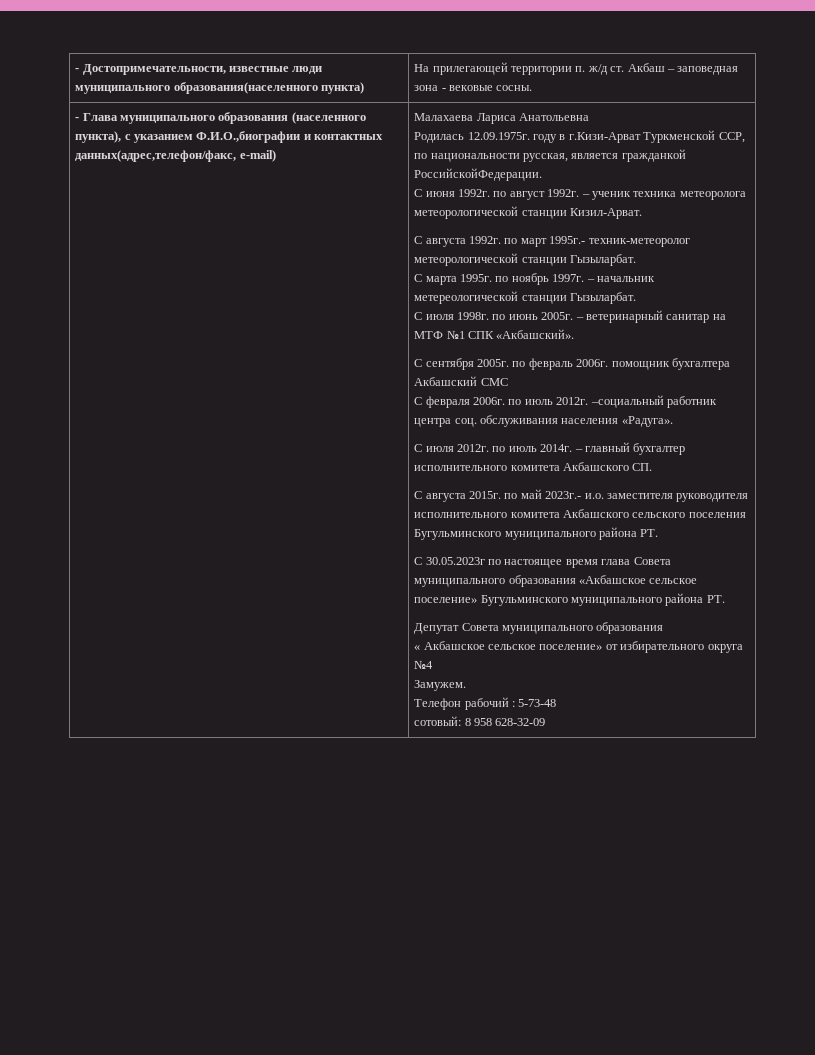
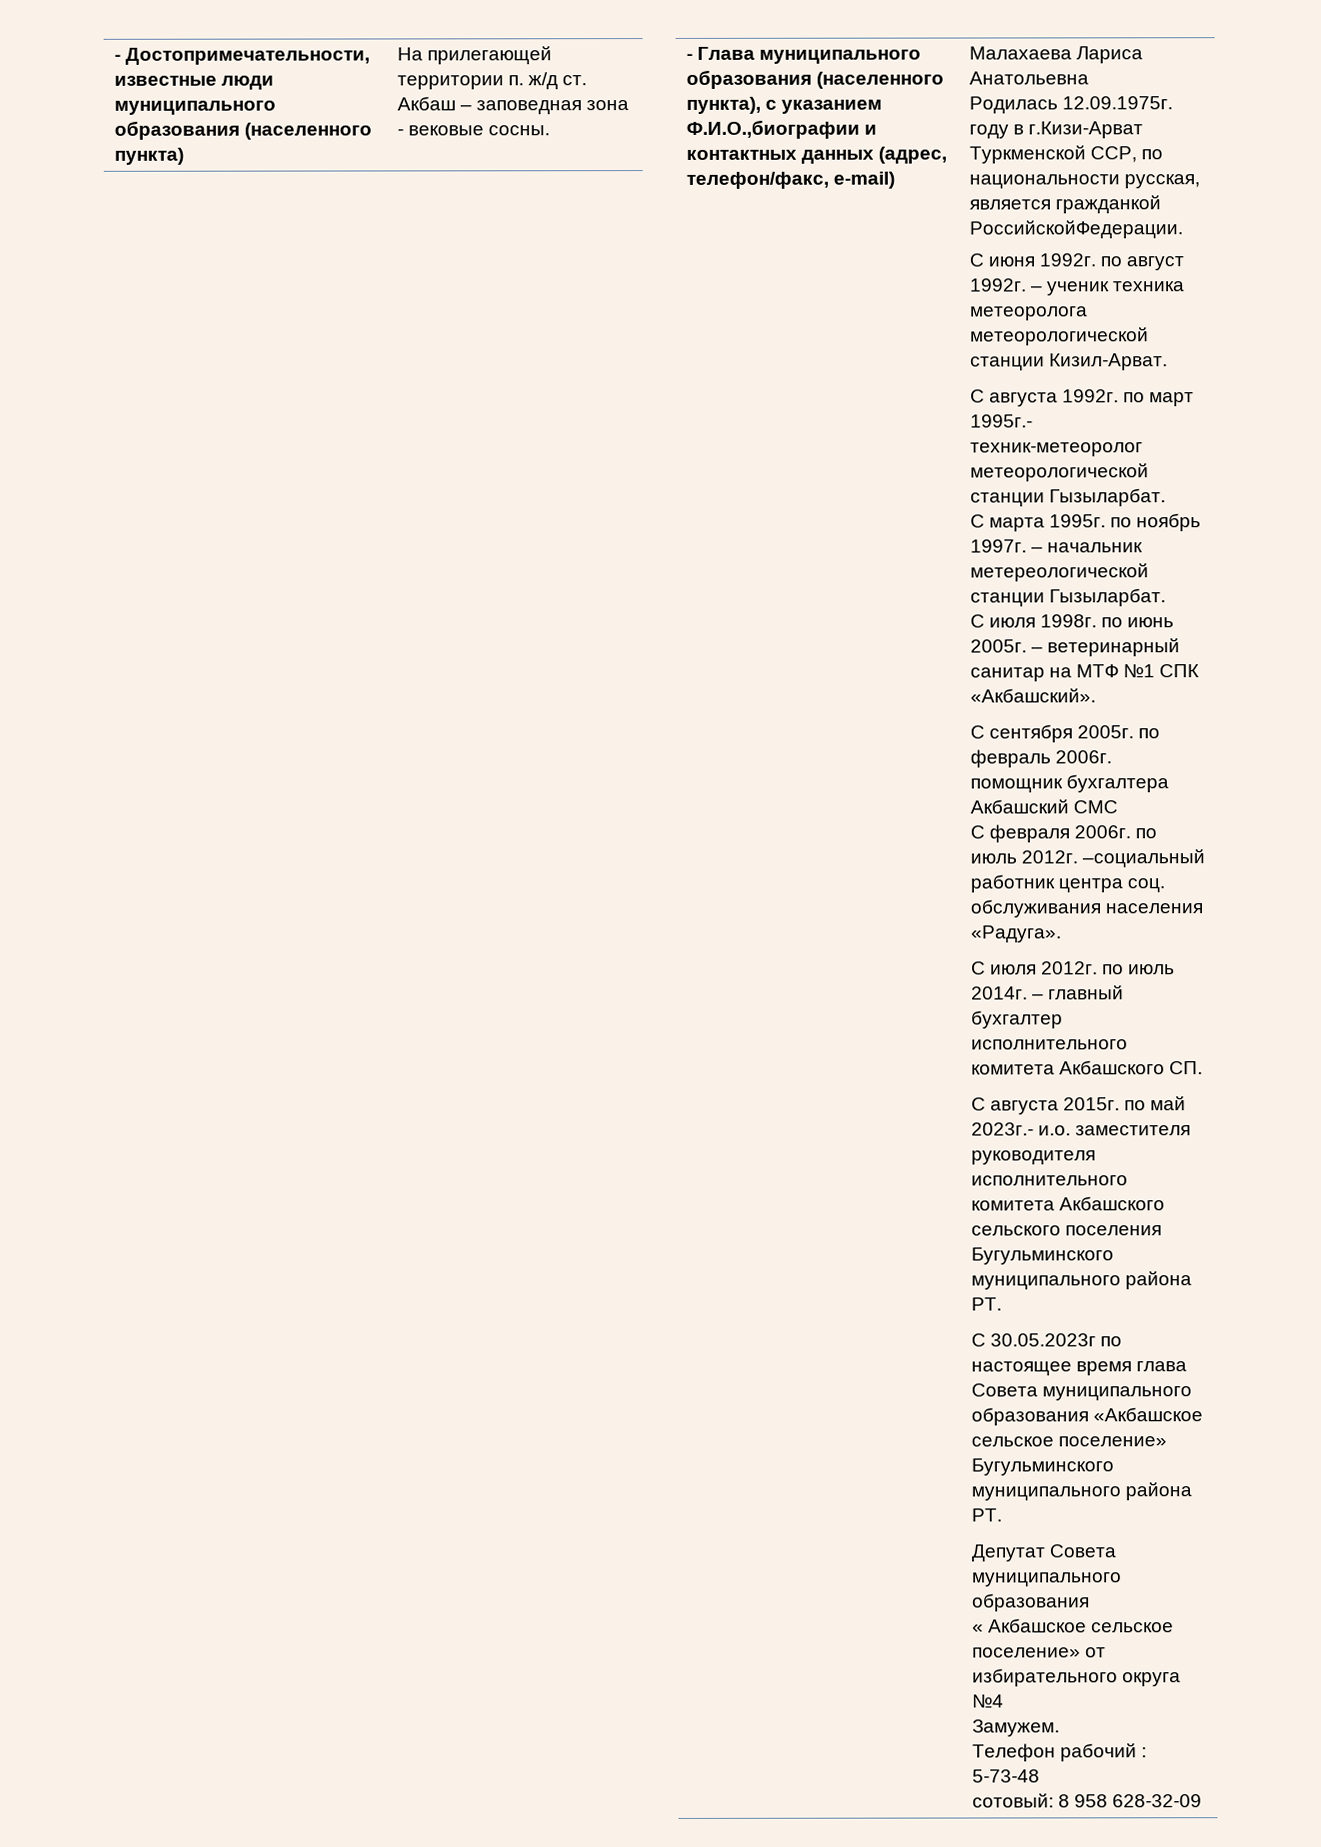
[173,82,318,94] образования(населенного -> [113,120,372,140] образования (населенного
[75,150,237,162] данных(адрес,телефон/факс, -> [800,146,947,164] [685,171,829,189] данных (адрес, телефон/факс,

